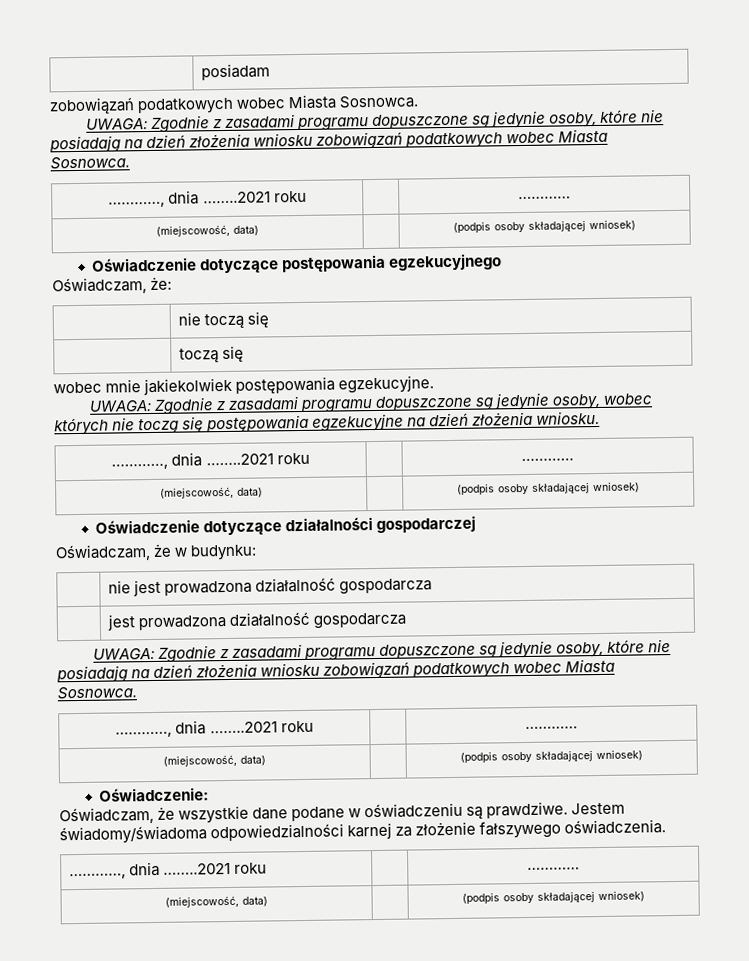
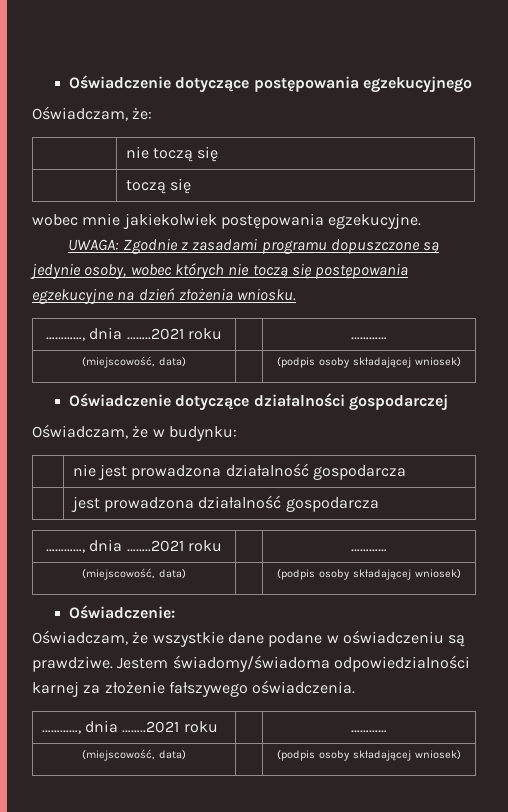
[200,63,270,81] [49,94,419,116] [85,109,665,133] [49,128,609,153] [50,156,130,170] [108,190,307,208] [518,196,571,200] [155,224,260,237] [452,219,637,234] | posiadam // zobowiązań podatkowych wobec Miasta Sosnowca. // UWAGA: Zgodnie z zasadami programu dopuszczone są jedynie osoby, które nie posiadają na dzień złożenia wniosku zobowiązań podatkowych wobec Miasta Sosnowca. // …………, dnia ……..2021 roku | | ………… // (miejscowość, data) | | (podpis osoby składającej wniosek) // -> (69, 82) none
[92,639,672,663] [56,658,616,683] [57,686,137,700] // UWAGA: Zgodnie z zasadami programu dopuszczone są jedynie osoby, które nie posiadają na dzień złożenia wniosku zobowiązań podatkowych wobec Miasta Sosnowca. -> (379, 504) none

